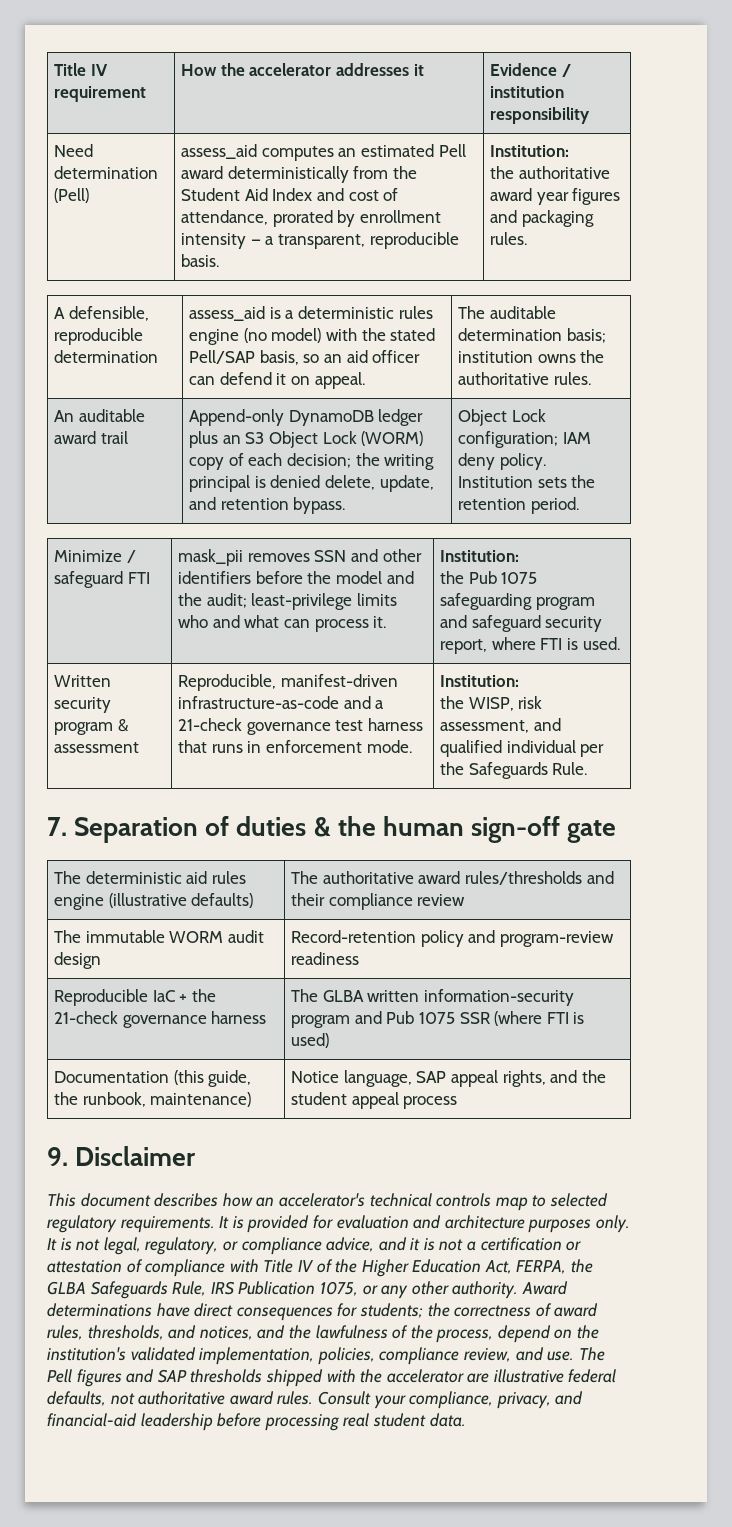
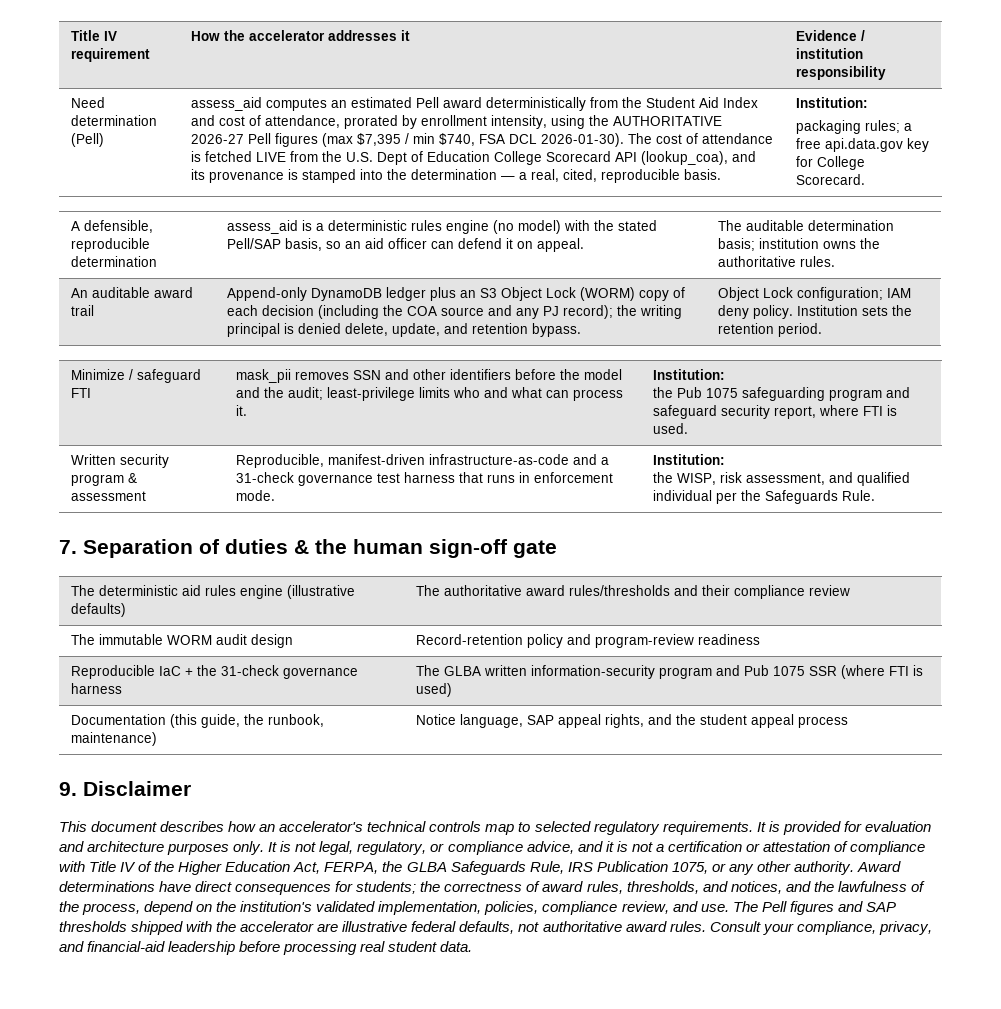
[181,232,459,249] [181,254,220,267] [490,145,570,157] [490,166,610,179] [490,188,621,205] [490,210,594,227] [490,232,528,245] intensity — a transparent, reproducible basis. | Institution: // the authoritative award year figures and packaging rules. -> [490,115,722,129] [190,133,773,147] [190,151,756,165] [190,169,721,183] [795,97,868,108] [795,120,912,134] [795,138,929,152] [795,156,865,170] [795,174,865,185] intensity, using the AUTHORITATIVE 2026-27 Pell figures (max $7,395 / min $740, FSA DCL 2026-01-30). The cost of attendance is fetched LIVE from the U.S. Dept of Education College Scorecard API (lookup_coa), and its provenance is stamped into the determination — a real, cited, reproducible basis. | Institution: // packaging rules; a free api.data.gov key for College Scorecard.
[287,453,352,468] decision; -> [261,305,613,319] decision (including the COA source and any PJ record);
[178,718,243,731] 21-check -> [235,472,294,483] 31-check
[54,1011,119,1024] 21-check -> [220,665,279,676] 31-check

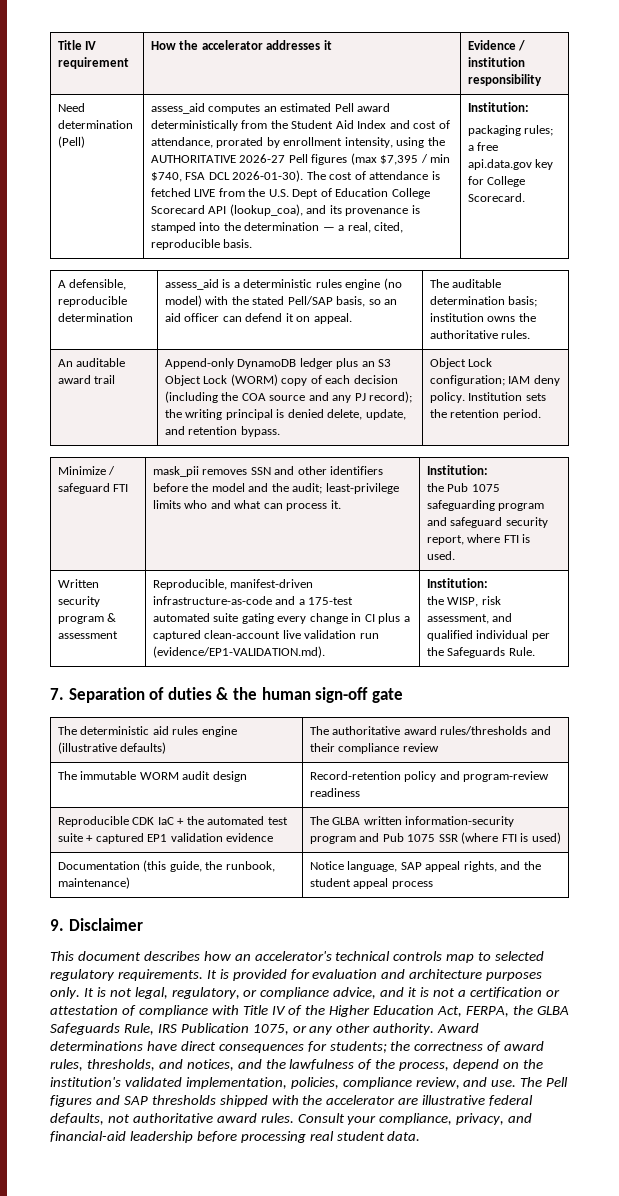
[235,472,613,486] [235,490,275,501] 31-check governance test harness that runs in enforcement mode. -> [308,597,354,605] [152,613,410,624] [152,630,379,641] [152,646,325,658] 175-test automated suite gating every change in CI plus a captured clean-account live validation run (evidence/EP1-VALIDATION.md).
(155, 672) none -> [132,817,155,825] CDK
[220,665,358,679] [70,683,122,694] 31-check governance harness -> [207,816,288,825] [57,833,274,844] automated test suite + captured EP1 validation evidence

